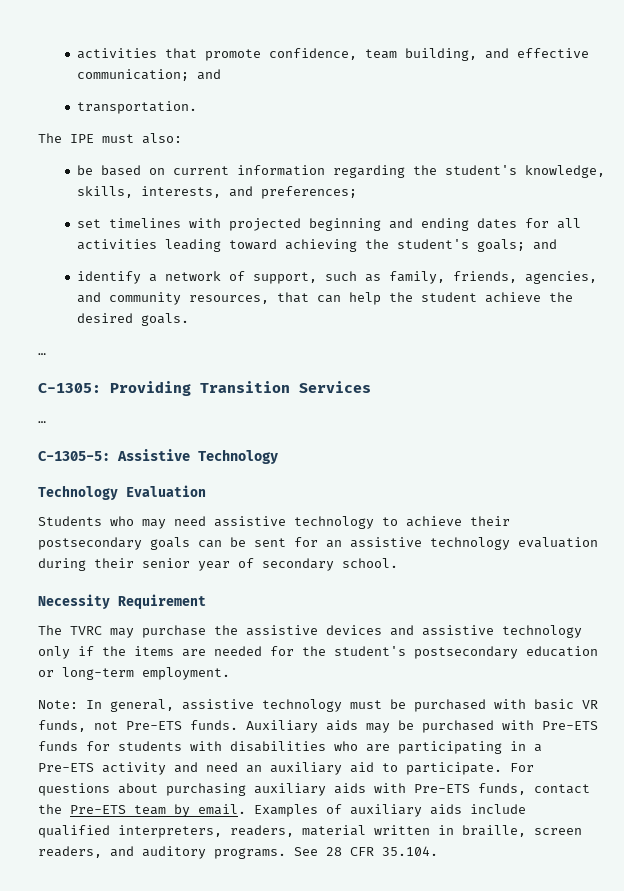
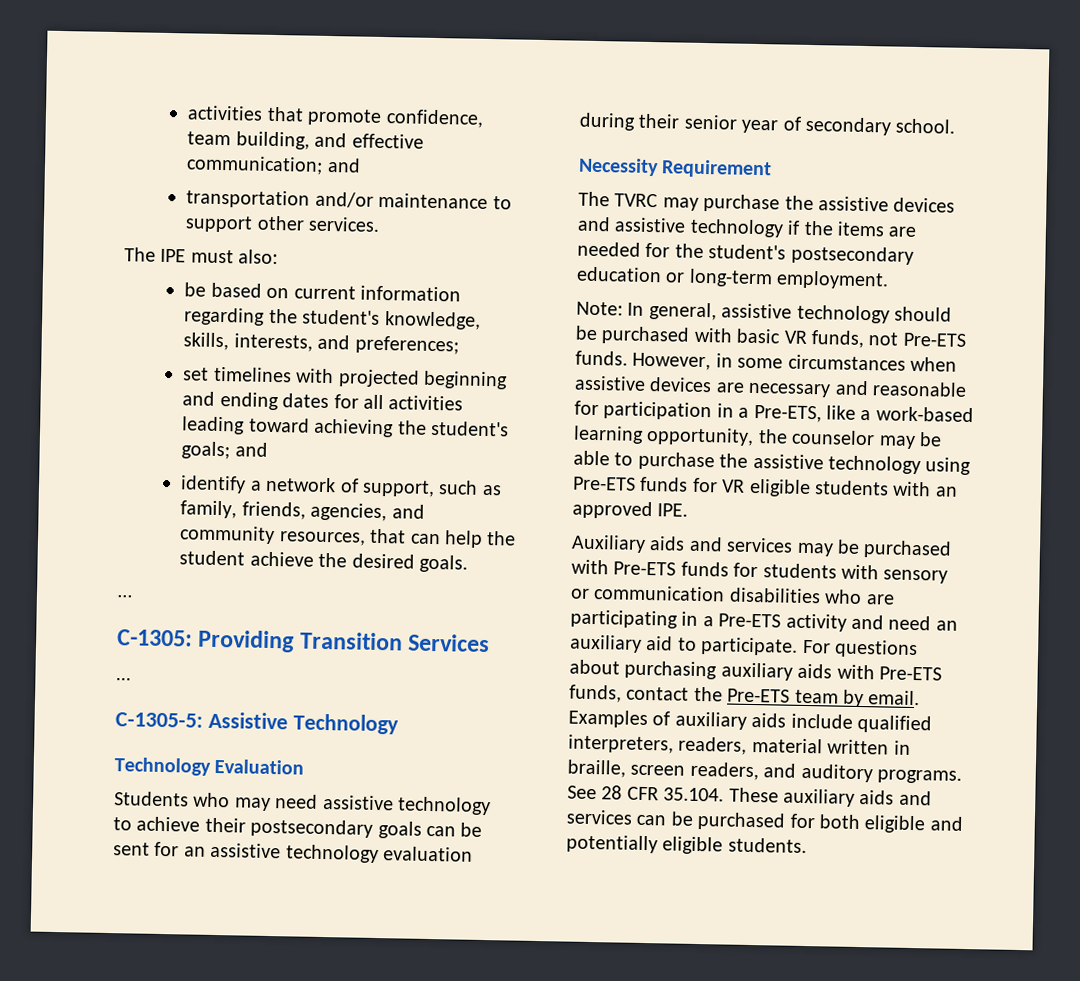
[76,101,197,114] transportation. -> [186,189,512,210] [185,215,381,233] transportation and/or maintenance to support other services.
[38,646,70,659] only -> (784, 228) none
[350,700,382,709] must -> [894,306,952,322] should
[246,720,358,733] Auxiliary aids -> [632,352,957,372] [574,375,967,398] [574,400,974,423] [573,425,942,449] [573,450,972,476] [573,476,958,498] [572,500,689,520] [571,534,794,553] However, in some circumstances when assistive devices are necessary and reasonable for participation in a Pre-ETS, like a work-based learning opportunity, the counselor may be able to purchase the assistive technology using Pre-ETS funds for VR eligible students with an approved IPE. // Auxiliary aids and services
(222, 746) none -> [883,569,949,584] [570,585,726,602] sensory or communication
(438, 851) none -> [728,787,932,807] [566,809,963,834] [566,834,807,855] These auxiliary aids and services can be purchased for both eligible and potentially eligible students.

